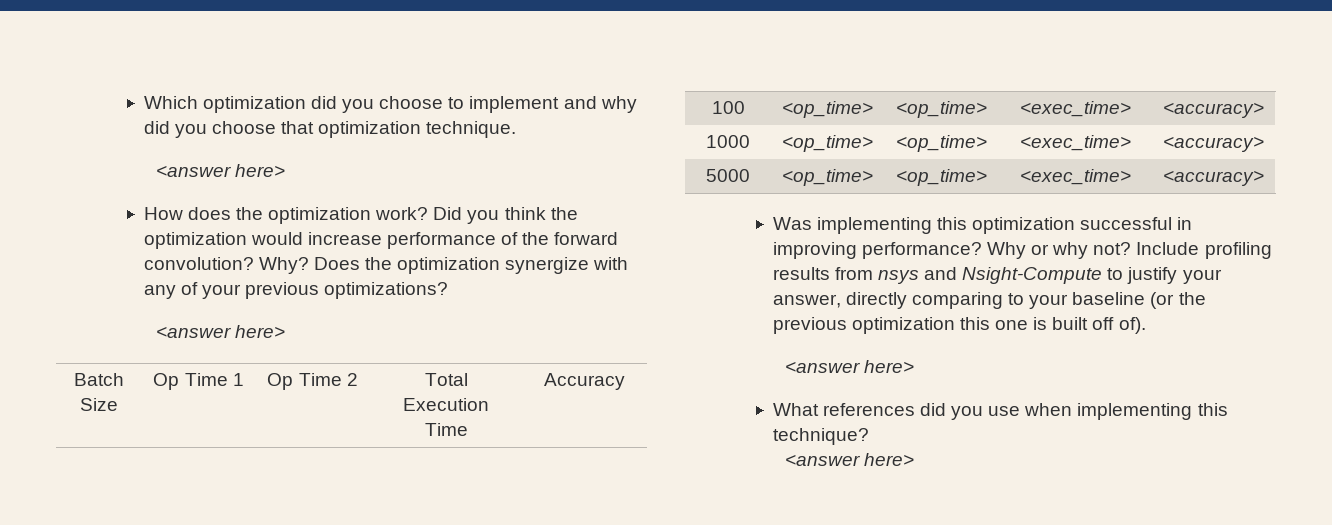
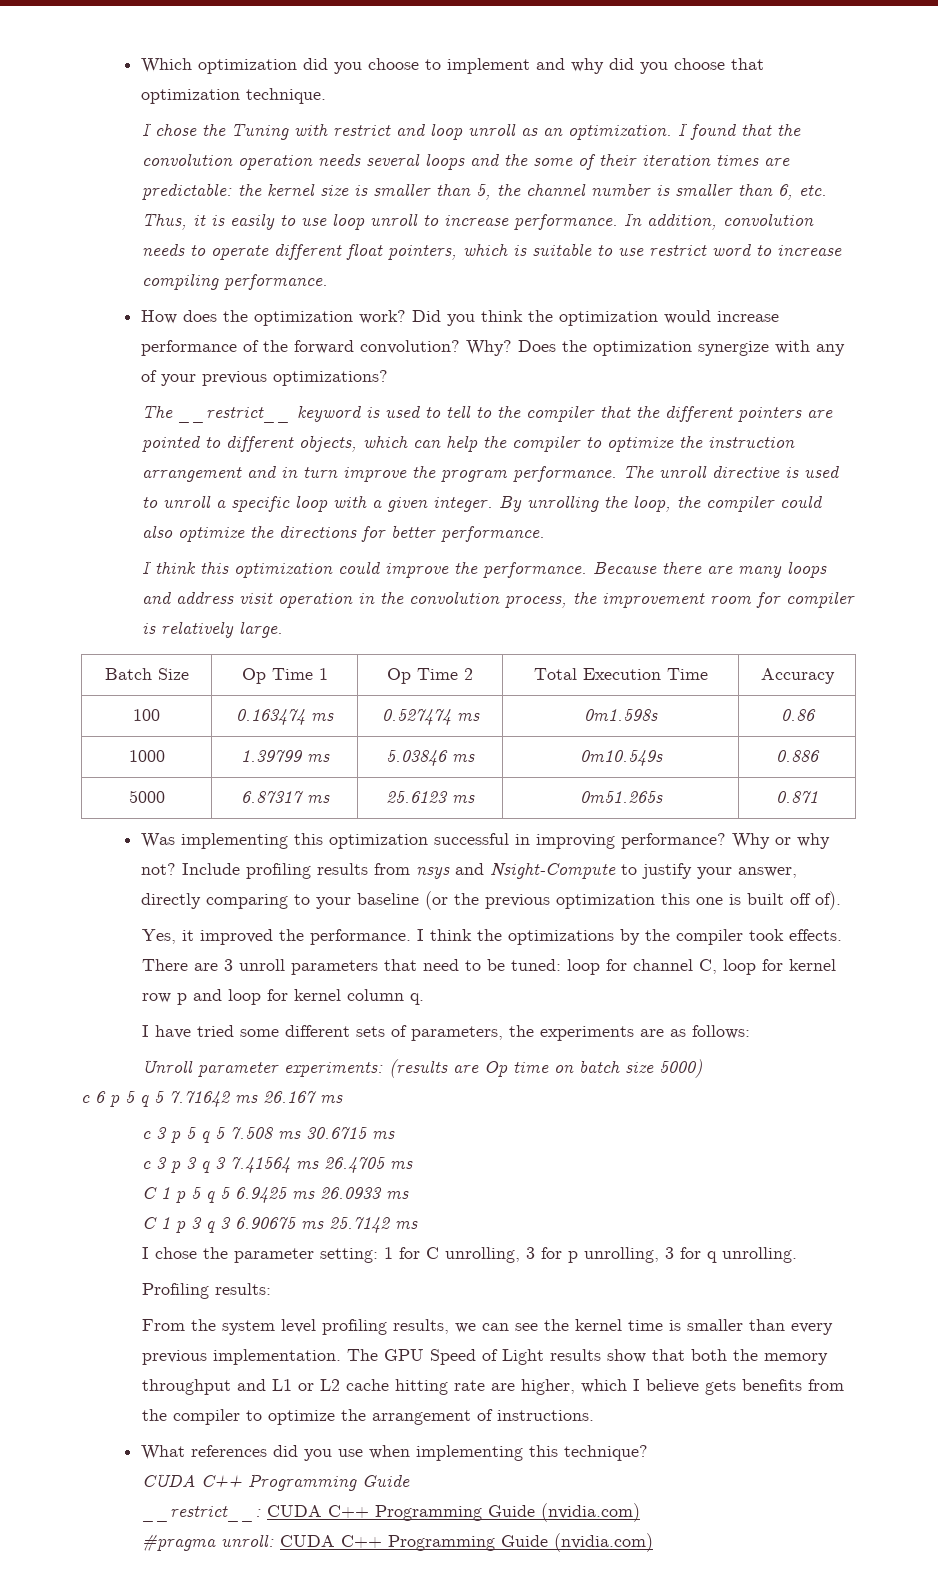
[156,164,286,177] <answer here> -> [142,123,802,140] [142,153,791,170] [142,183,828,200] [142,213,815,230] [142,243,843,260] [142,273,329,290] I chose the Tuning with restrict and loop unroll as an optimization. I found that the convolution operation needs several loops and the some of their iteration times are predictable: the kernel size is smaller than 5, the channel number is smaller than 6, etc. Thus, it is easily to use loop unroll to increase performance. In addition, convolution needs to operate different float pointers, which is suitable to use restrict word to increase compiling performance.
[156,325,286,338] <answer here> -> [142,405,834,423] [142,435,796,452] [142,465,841,482] [142,495,824,512] [142,525,546,542] [142,561,828,578] [142,591,856,608] [142,621,284,638] The __restrict__ keyword is used to tell to the compiler that the different pointers are pointed to different objects, which can help the compiler to optimize the instruction arrangement and in turn improve the program performance. The unroll directive is used to unroll a specific loop with a given integer. By unrolling the loop, the compiler could also optimize the directions for better performance. // I think this optimization could improve the performance. Because there are many loops and address visit operation in the convolution process, the improvement room for compiler is relatively large.
[782,101,873,118] [896,101,987,118] [1019,101,1131,117] [1163,102,1264,118] [706,135,750,148] [782,135,873,152] [896,135,987,152] [1019,135,1131,151] [1163,136,1264,152] [706,169,750,182] [782,169,873,186] [896,169,987,186] [1019,169,1131,185] [1163,170,1264,186] <op_time> | <op_time> | <exec_time> | <accuracy> // 1000 | <op_time> | <op_time> | <exec_time> | <accuracy> // 5000 | <op_time> | <op_time> | <exec_time> | <accuracy> -> [236,709,334,725] [381,709,480,725] [584,709,658,721] [780,709,816,721] [128,750,165,762] [240,750,330,762] [386,750,475,766] [579,750,663,766] [776,750,820,762] [128,790,165,803] [240,791,330,803] [386,791,475,803] [579,791,663,803] [776,791,818,803] 0.163474 ms | 0.527474 ms | 0m1.598s | 0.86 // 1000 | 1.39799 ms | 5.03846 ms | 0m10.549s | 0.886 // 5000 | 6.87317 ms | 25.6123 ms | 0m51.265s | 0.871
[785,360,915,373] <answer here> -> [142,929,843,945] [142,959,837,975] [142,989,425,1005] [142,1025,751,1041] [142,1059,703,1078] [81,1091,343,1107] [142,1127,396,1143] [142,1157,414,1173] [142,1187,410,1203] [142,1217,419,1233] [142,1247,798,1263] [142,1283,272,1299] [142,1319,834,1335] [142,1349,829,1365] [142,1379,845,1395] [142,1409,595,1425] Yes, it improved the performance. I think the optimizations by the compiler took effects. There are 3 unroll parameters that need to be tuned: loop for channel C, loop for kernel row p and loop for kernel column q. // I have tried some different sets of parameters, the experiments are as follows: // Unroll parameter experiments: (results are Op time on batch size 5000) // c 6 p 5 q 5 7.71642 ms 26.167 ms // c 3 p 5 q 5 7.508 ms 30.6715 ms // c 3 p 3 q 3 7.41564 ms 26.4705 ms // C 1 p 5 q 5 6.9425 ms 26.0933 ms // C 1 p 3 q 3 6.90675 ms 25.7142 ms // I chose the parameter setting: 1 for C unrolling, 3 for p unrolling, 3 for q unrolling. // Profiling results: // From the system level profiling results, we can see the kernel time is smaller than every previous implementation. The GPU Speed of Light results show that both the memory throughput and L1 or L2 cache hitting rate are higher, which I believe gets benefits from the compiler to optimize the arrangement of instructions.
[785,453,915,466] <answer here> -> [142,1474,411,1491] [142,1503,641,1522] [142,1533,654,1552] CUDA C++ Programming Guide // __restrict__: CUDA C++ Programming Guide (nvidia.com) // #pragma unroll: CUDA C++ Programming Guide (nvidia.com)

